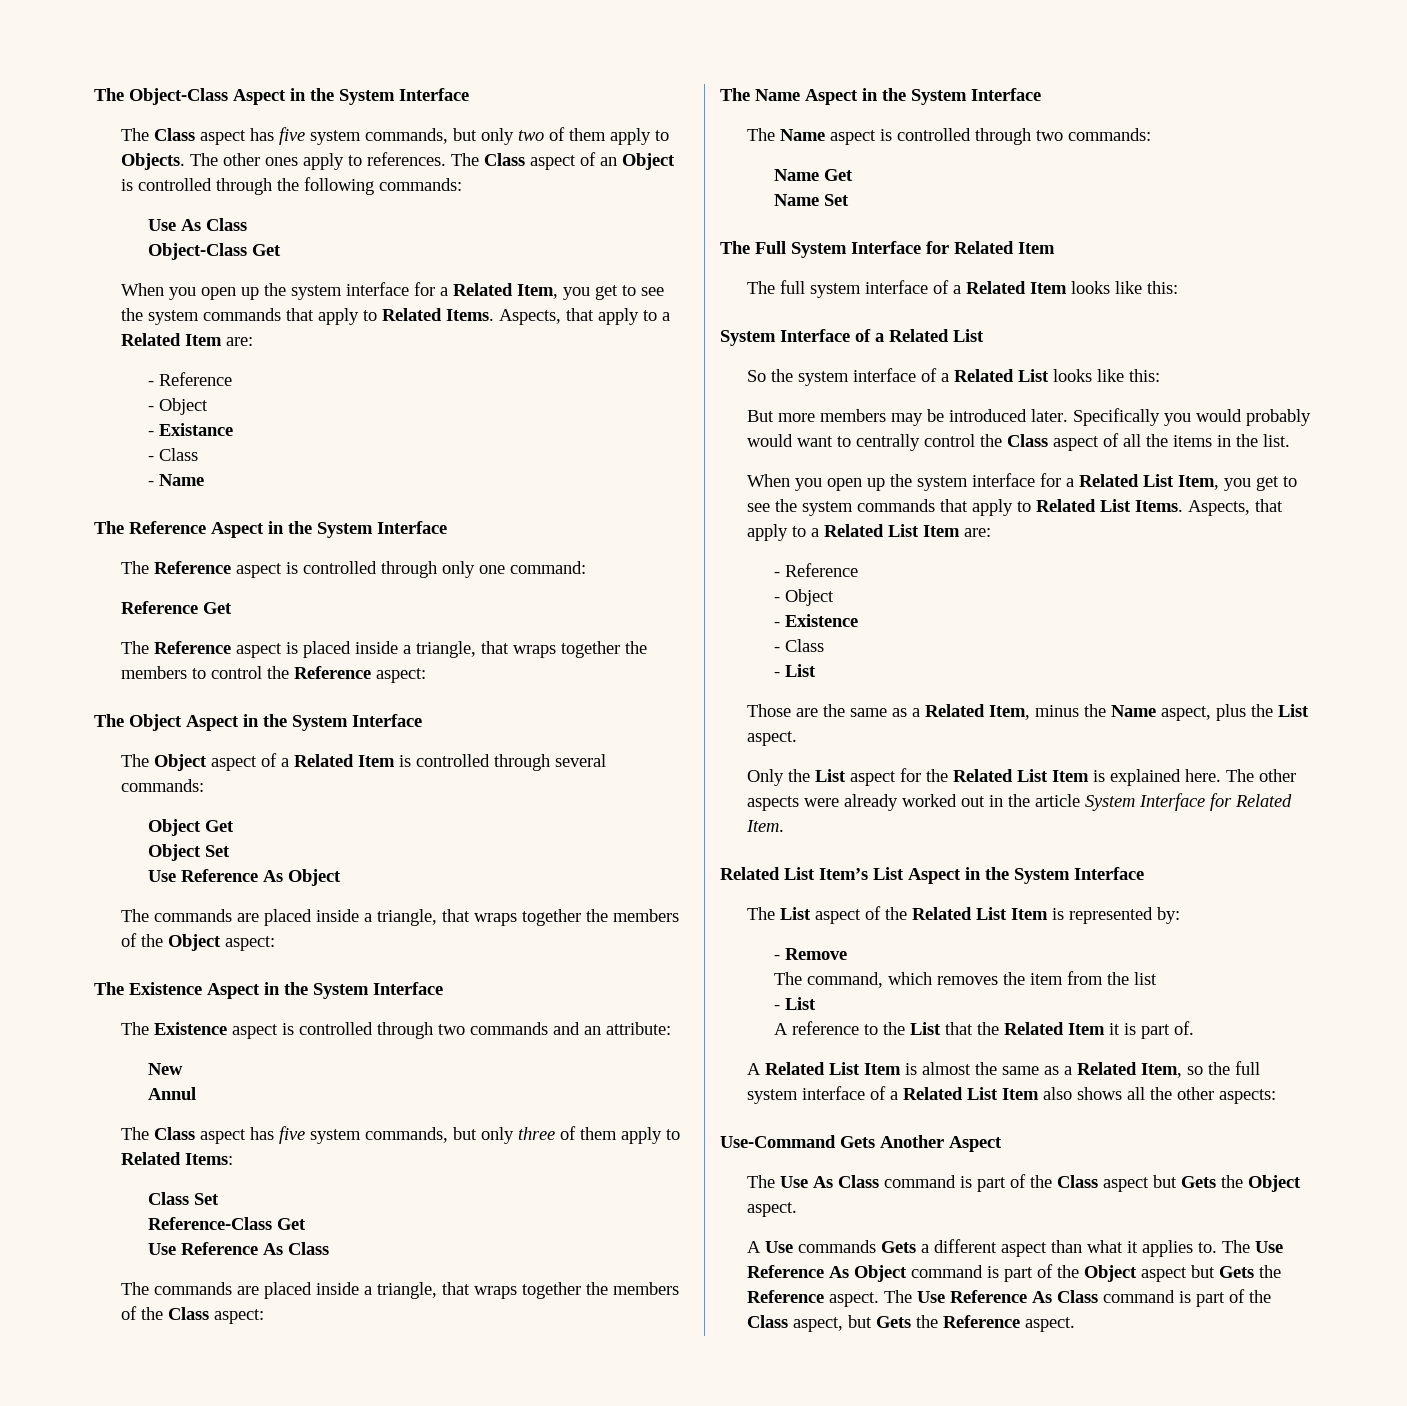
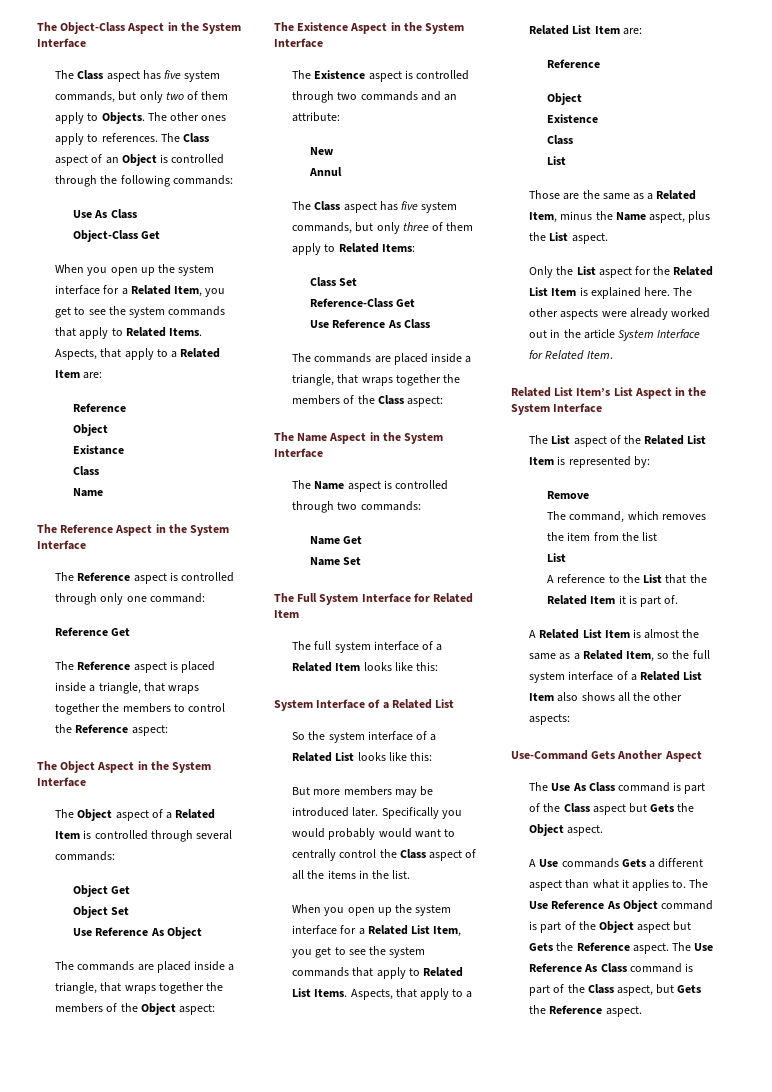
[147,372,232,386] [147,398,208,415] [147,431,154,436] - Reference // - Object // - -> [73,403,127,412] [73,424,109,436] Reference // Object //
[147,448,198,461] [147,481,154,486] - Class // - -> [73,466,100,476] Class //
[773,563,858,577] [773,589,834,606] [773,622,780,627] - Reference // - Object // - -> [547,59,601,68] [547,93,583,105] Reference // Object //
[773,639,824,652] [773,672,780,677] - Class // - -> [547,135,574,145] Class //
[773,955,780,960] - -> (650, 462) none
[773,1005,780,1010] - -> (658, 536) none

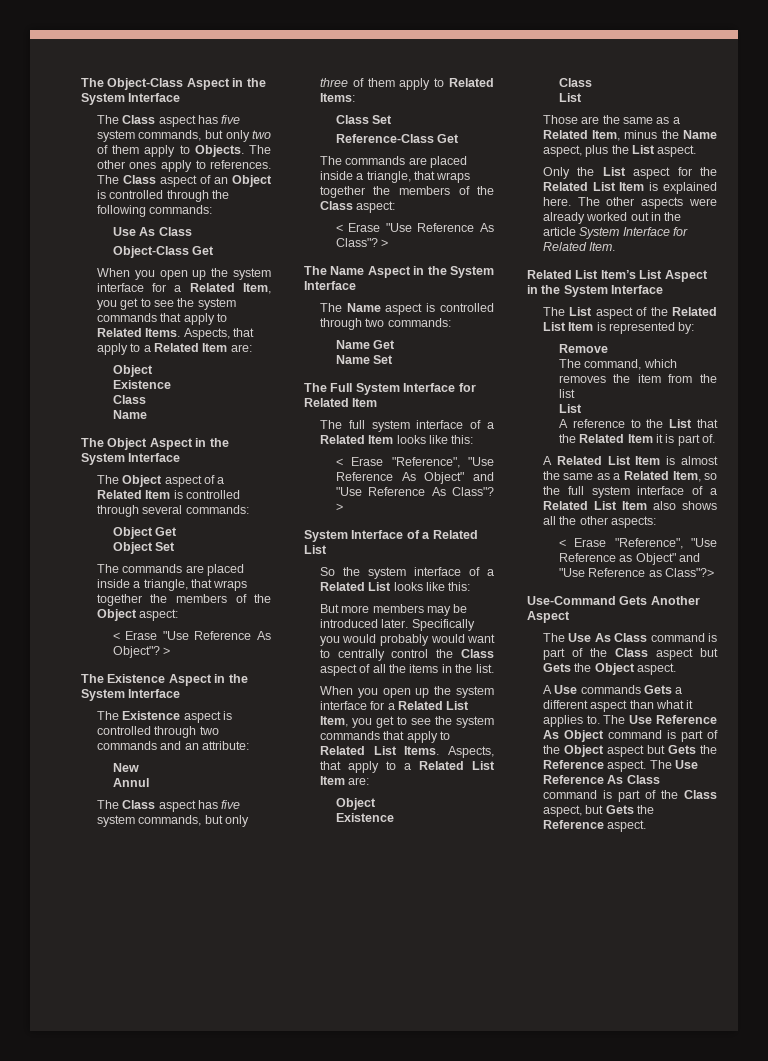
[73,403,127,412] [73,424,109,436] [73,445,125,455] // Reference // Object // Existance -> [112,365,153,377] [112,380,171,389] // Object // Existence
[37,524,230,536] [37,540,86,550] [55,572,234,584] [55,593,205,605] [55,627,131,636] [55,661,215,673] [55,682,199,694] [55,703,225,715] [55,724,168,736] // The Reference Aspect in the System Interface // The Reference aspect is controlled through only one command: // Reference Get // The Reference aspect is placed inside a triangle, that wraps together the members to control the Reference aspect: -> (147, 414) none
[73,927,202,939] // Use Reference As Object -> (176, 546) none
(215, 1009) none -> [112,631,271,640] [112,646,171,658] // < Erase "Use Reference As Object"? >
[310,319,430,329] // Use Reference As Class -> (460, 138) none
(443, 401) none -> [335,223,494,232] [335,238,389,247] // < Erase "Use Reference As Class"? >
(438, 666) none -> [335,457,494,468] [335,472,494,484] [335,487,494,496] [335,503,343,511] // < Erase "Reference", "Use Reference As Object" and "Use Reference As Class"? >
[547,59,601,68] // Reference -> (370, 781) none
(571, 719) none -> [558,538,717,549] [558,553,701,565] [558,568,715,577] // < Erase "Reference", "Use Reference as Object" and "Use Reference as Class"?>

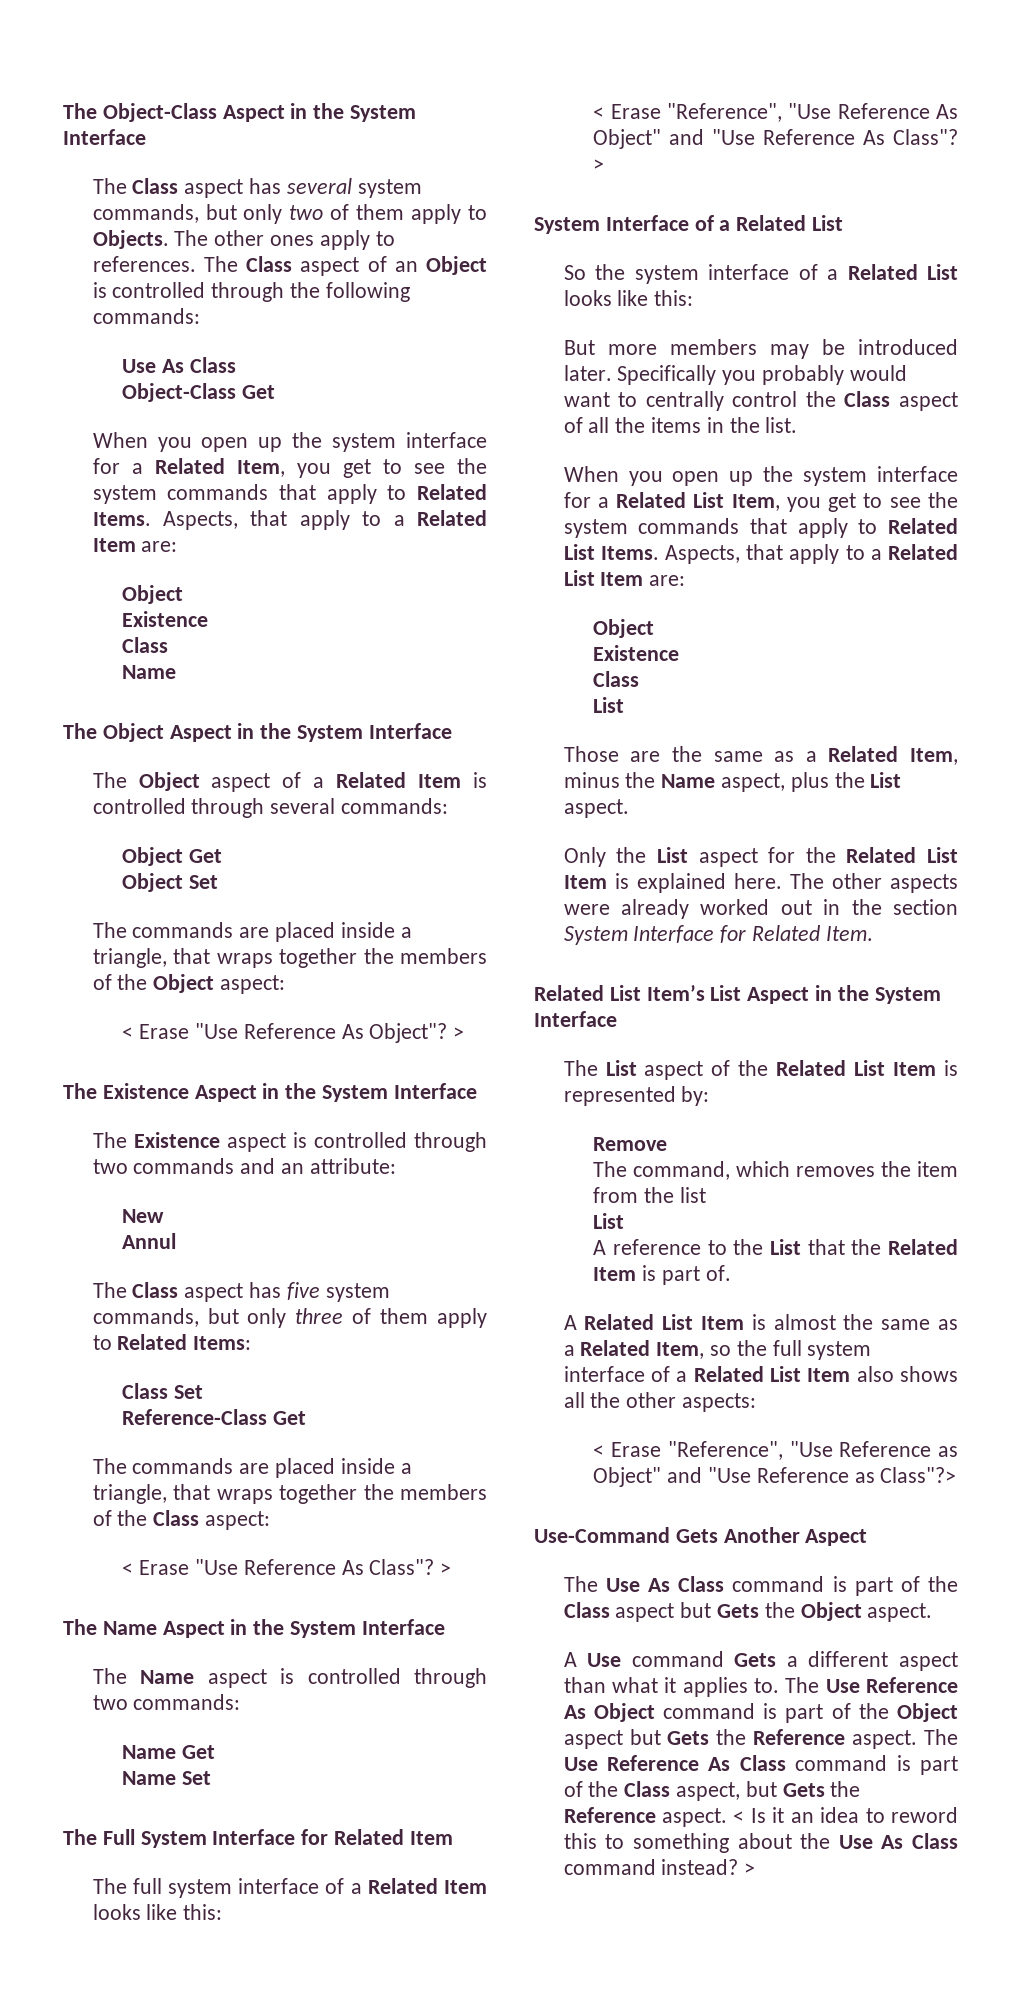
[221,115,241,124] five -> [286,178,352,194] several
[342,634,377,643] would -> (757, 377) none
[542,227,576,236] article -> [893,899,958,915] section
[656,434,664,443] it -> (637, 1274) none
[580,685,641,694] commands -> [631,1651,724,1667] command
(647, 826) none -> [733,1807,959,1823] [563,1833,959,1853] [563,1859,756,1875] < Is it an idea to reword this to something about the Use As Class command instead? >

